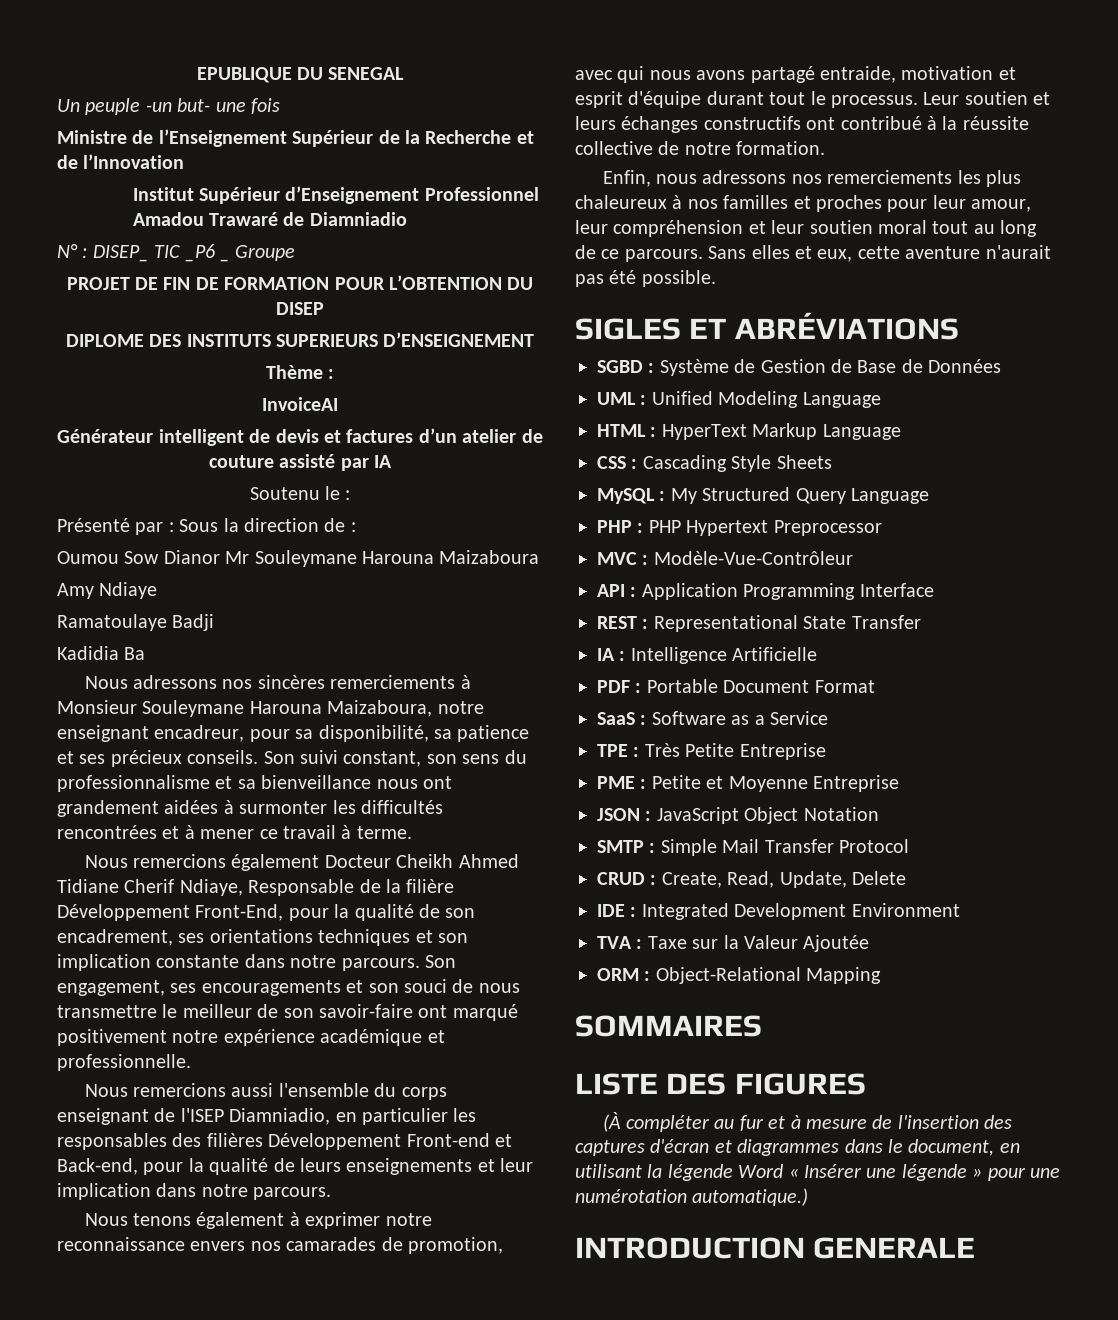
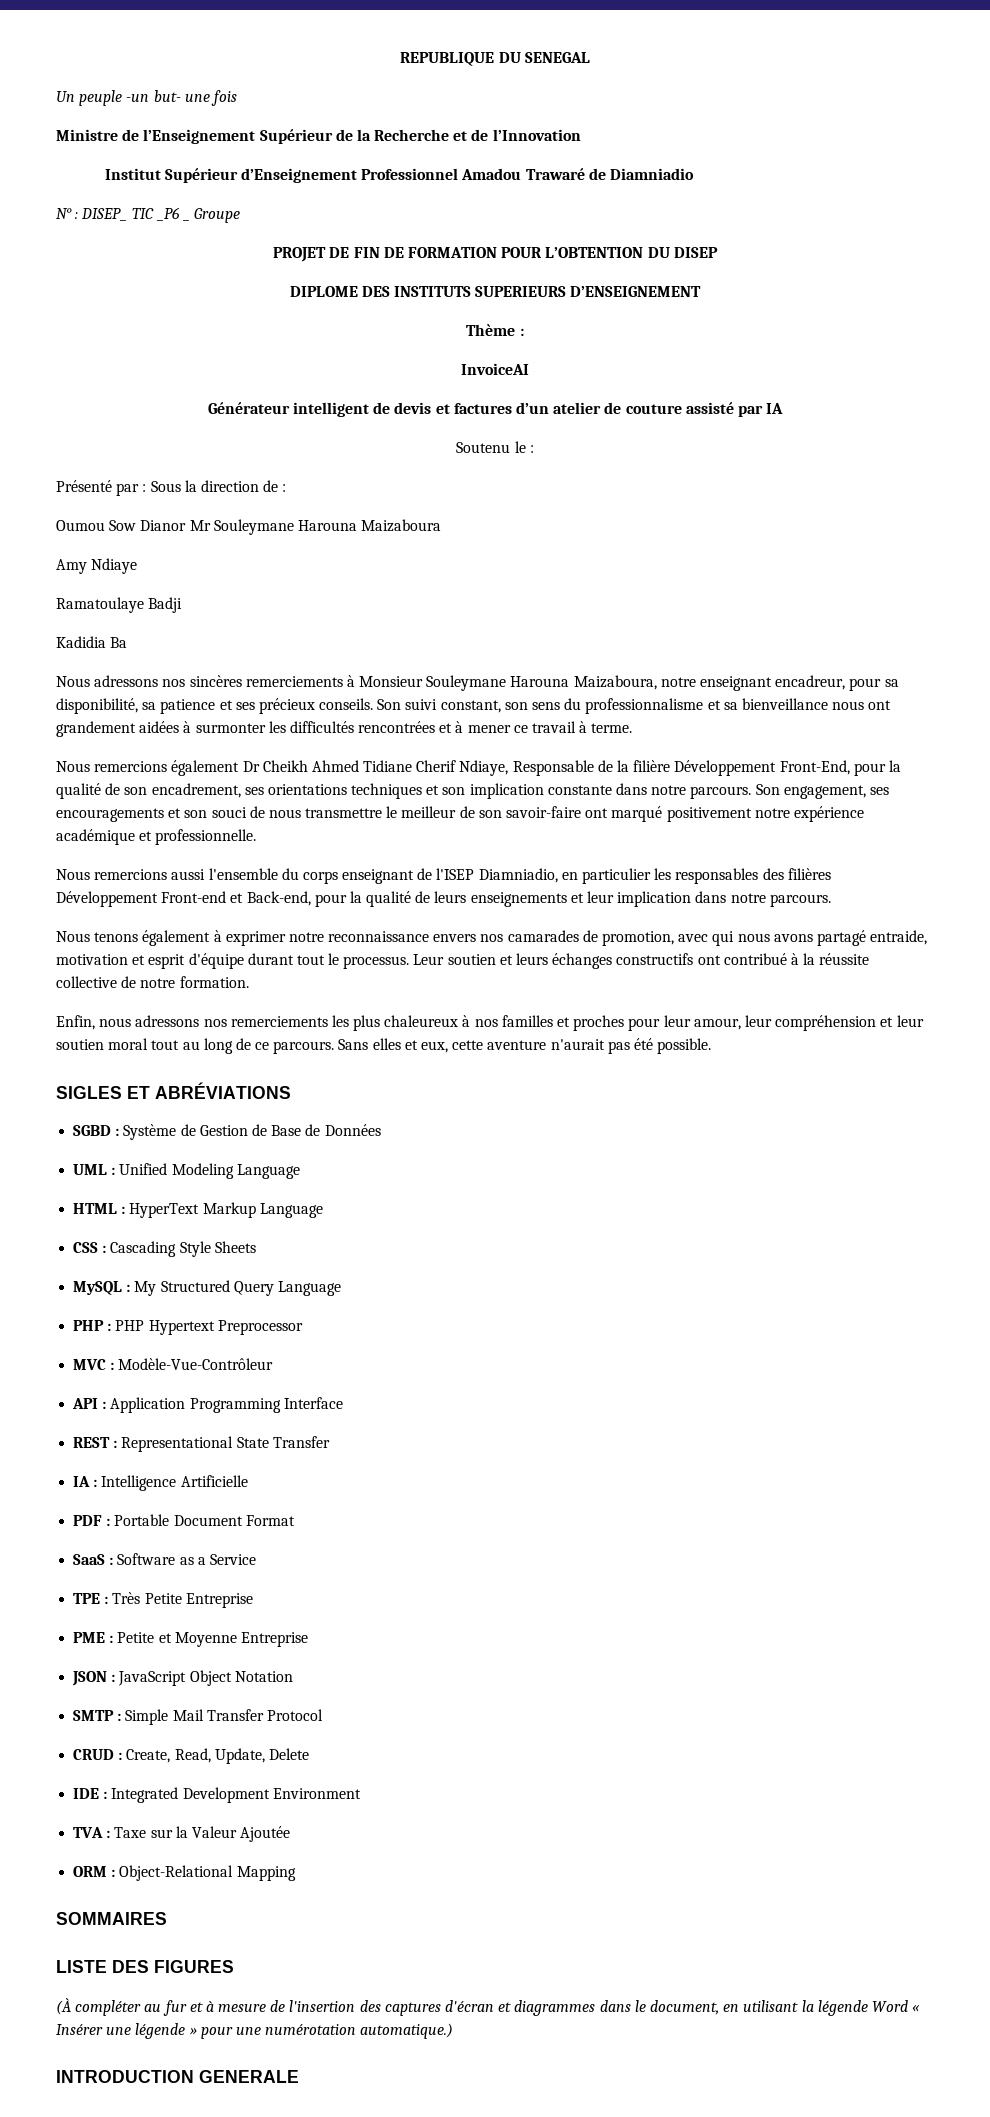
[196,67,292,83] EPUBLIQUE -> [400,52,495,66] REPUBLIQUE
[324,855,391,868] Docteur -> [242,761,260,772] Dr

